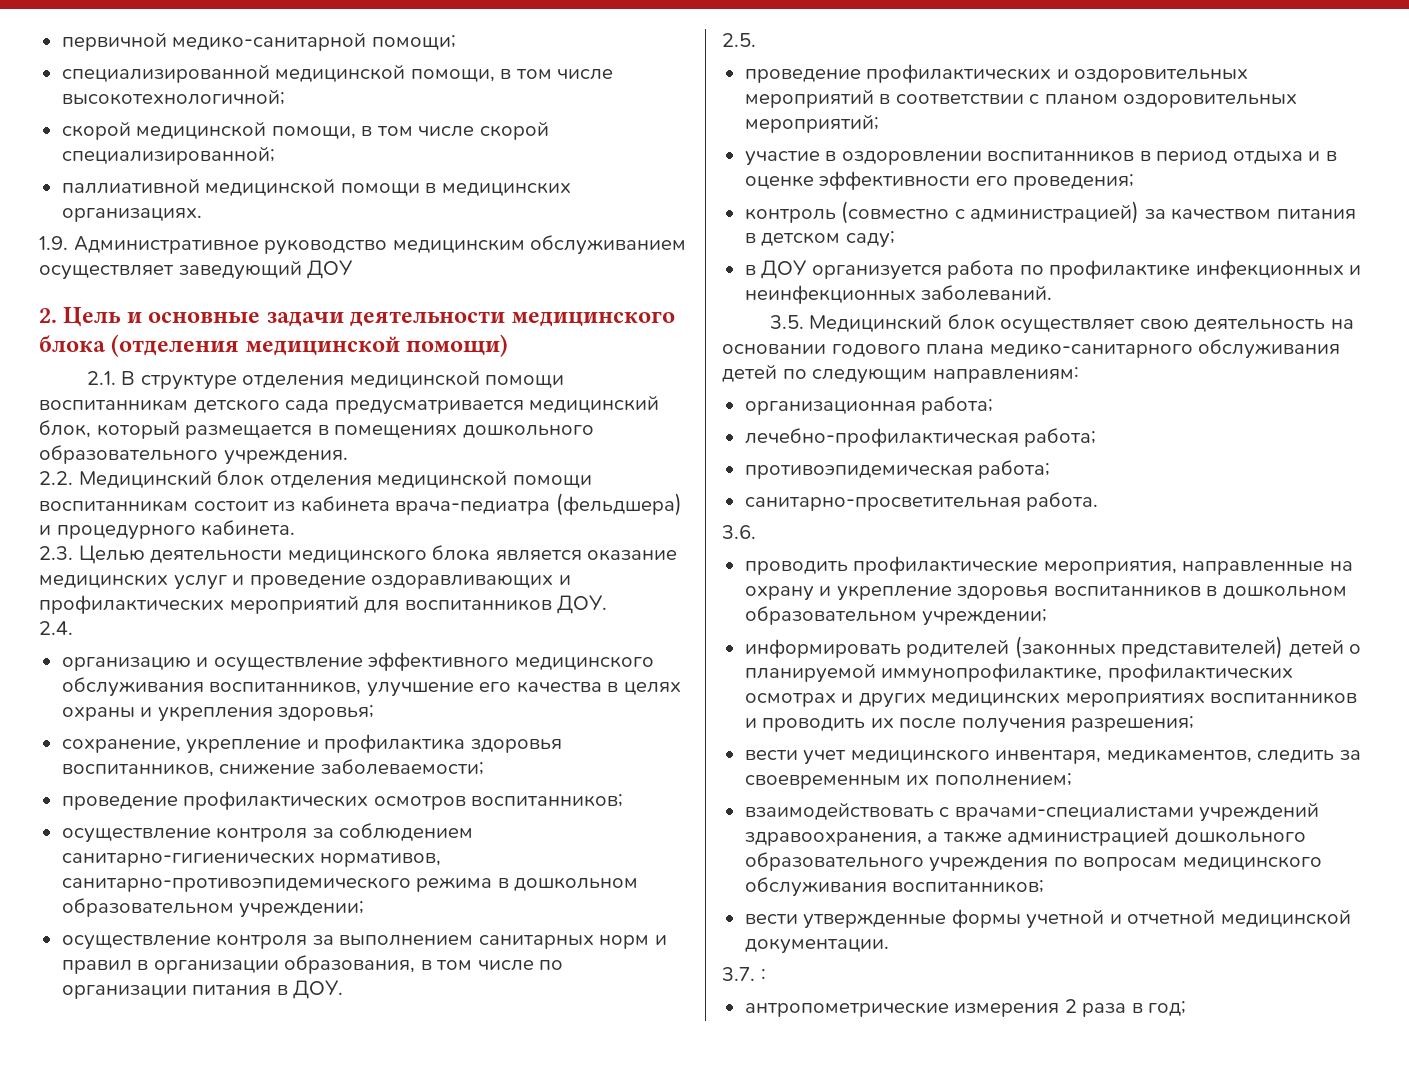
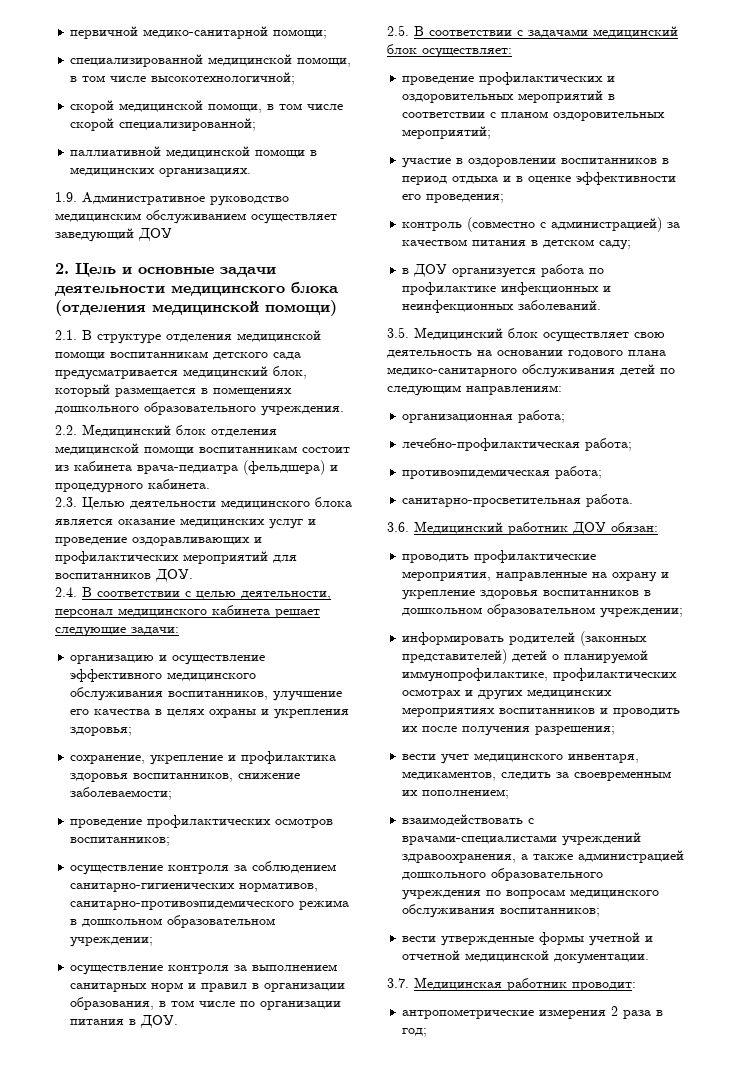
(73, 628) none -> [82,587,331,600] [55,605,320,618] [55,627,179,637] В соответствии с целью деятельности, персонал медицинского кабинета решает следующие задачи:
(756, 40) none -> [414,26,678,38] [387,44,512,58] В соответствии с задачами медицинский блок осуществляет:
(756, 532) none -> [414,521,658,535] Медицинский работник ДОУ обязан:
[760,969,766,981] : -> [414,977,636,991] Медицинская работник проводит:

